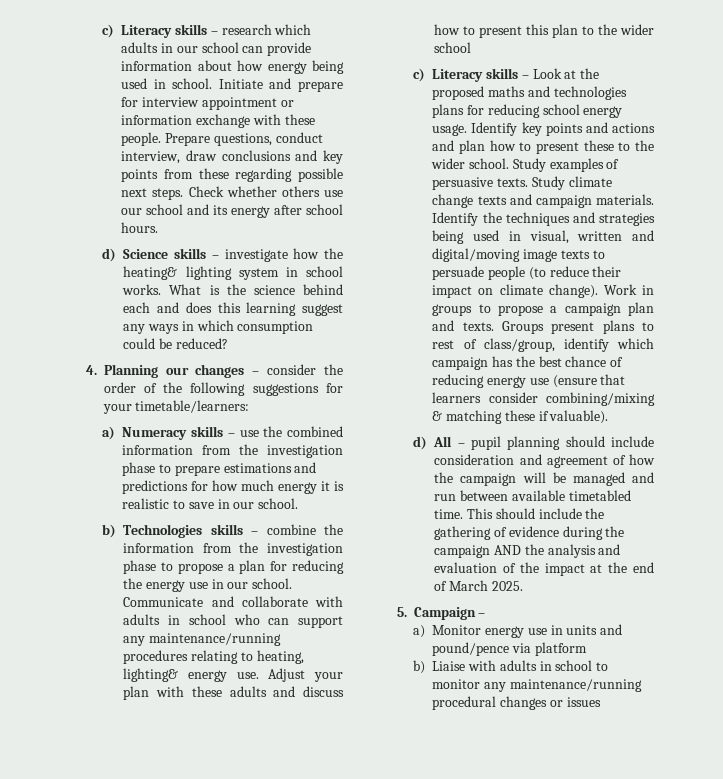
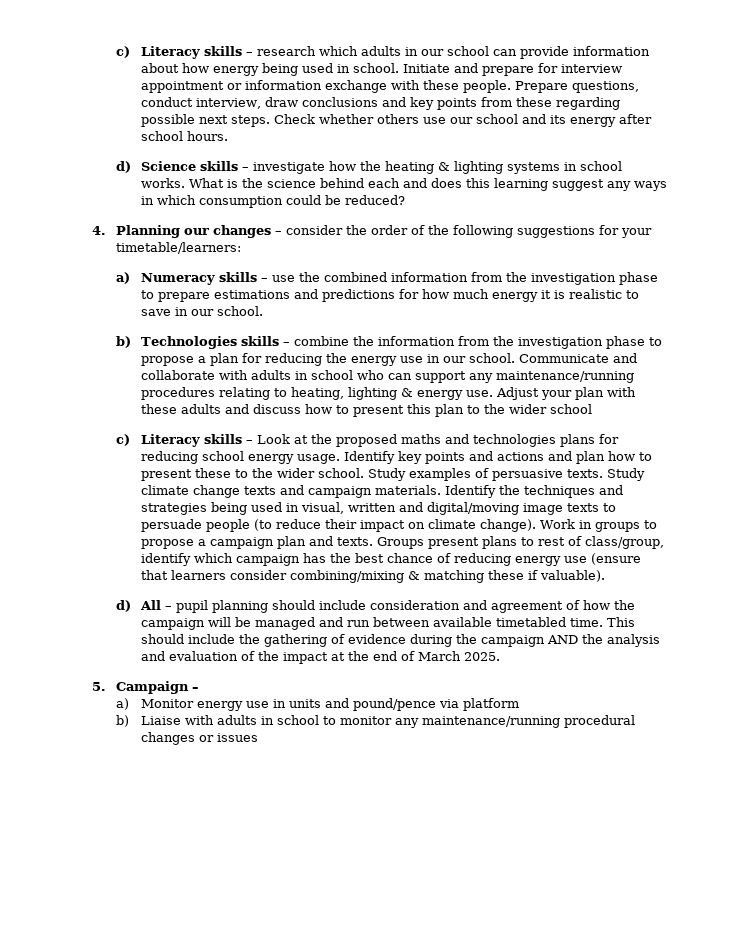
[123,266,279,280] heating& lighting system -> [384,161,560,174] heating & lighting systems
[123,668,179,682] lighting& -> [347,387,413,400] lighting &

